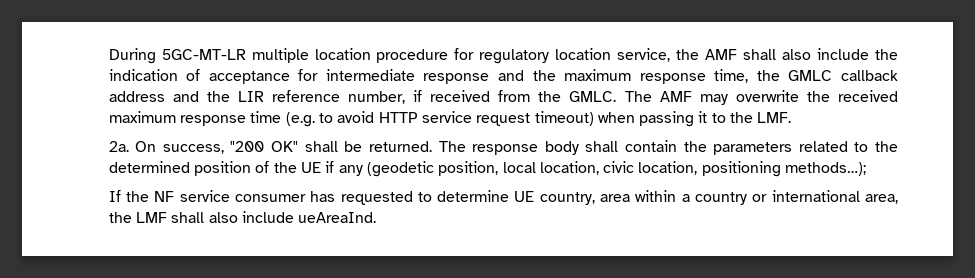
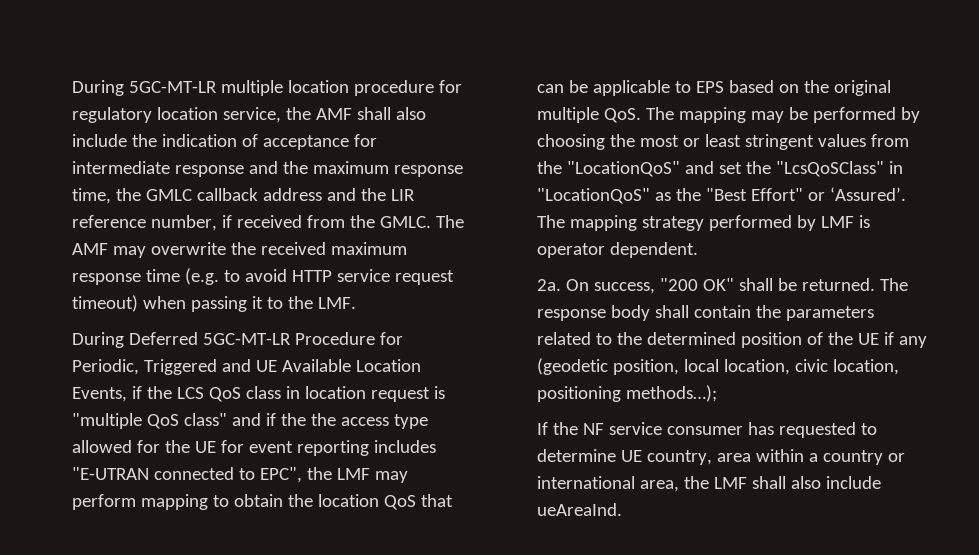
(792, 117) none -> [72,332,404,348] [72,359,422,375] [72,386,446,402] [72,413,429,429] [72,440,437,456] [72,467,409,483] [72,494,454,510] [537,80,892,96] [537,107,921,123] [537,134,910,150] [537,161,904,177] [537,187,907,204] [537,215,871,231] [537,242,699,258] // During Deferred 5GC-MT-LR Procedure for Periodic, Triggered and UE Available Location Events, if the LCS QoS class in location request is "multiple QoS class" and if the the access type allowed for the UE for event reporting includes "E-UTRAN connected to EPC", the LMF may perform mapping to obtain the location QoS that can be applicable to EPS based on the original multiple QoS. The mapping may be performed by choosing the most or least stringent values from the "LocationQoS" and set the "LcsQoSClass" in "LocationQoS" as the "Best Effort" or ‘Assured’. The mapping strategy performed by LMF is operator dependent.

